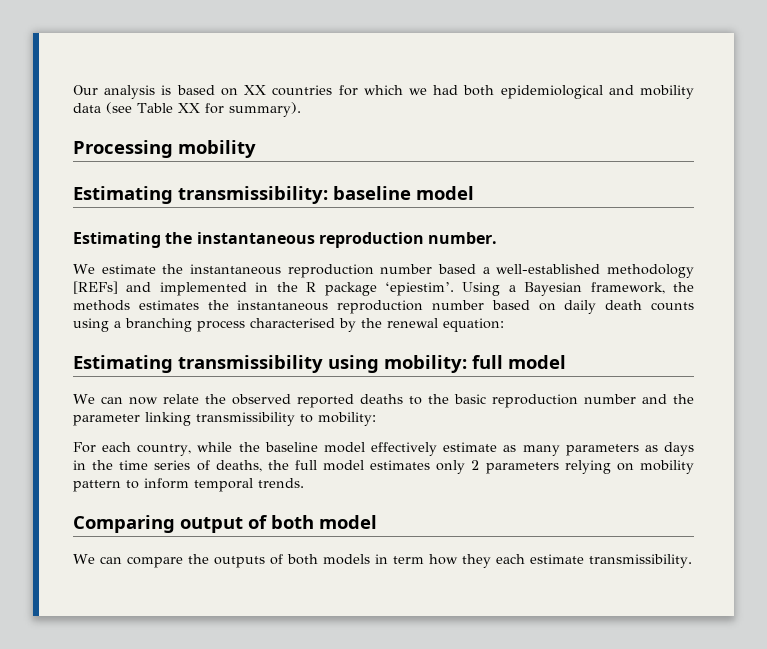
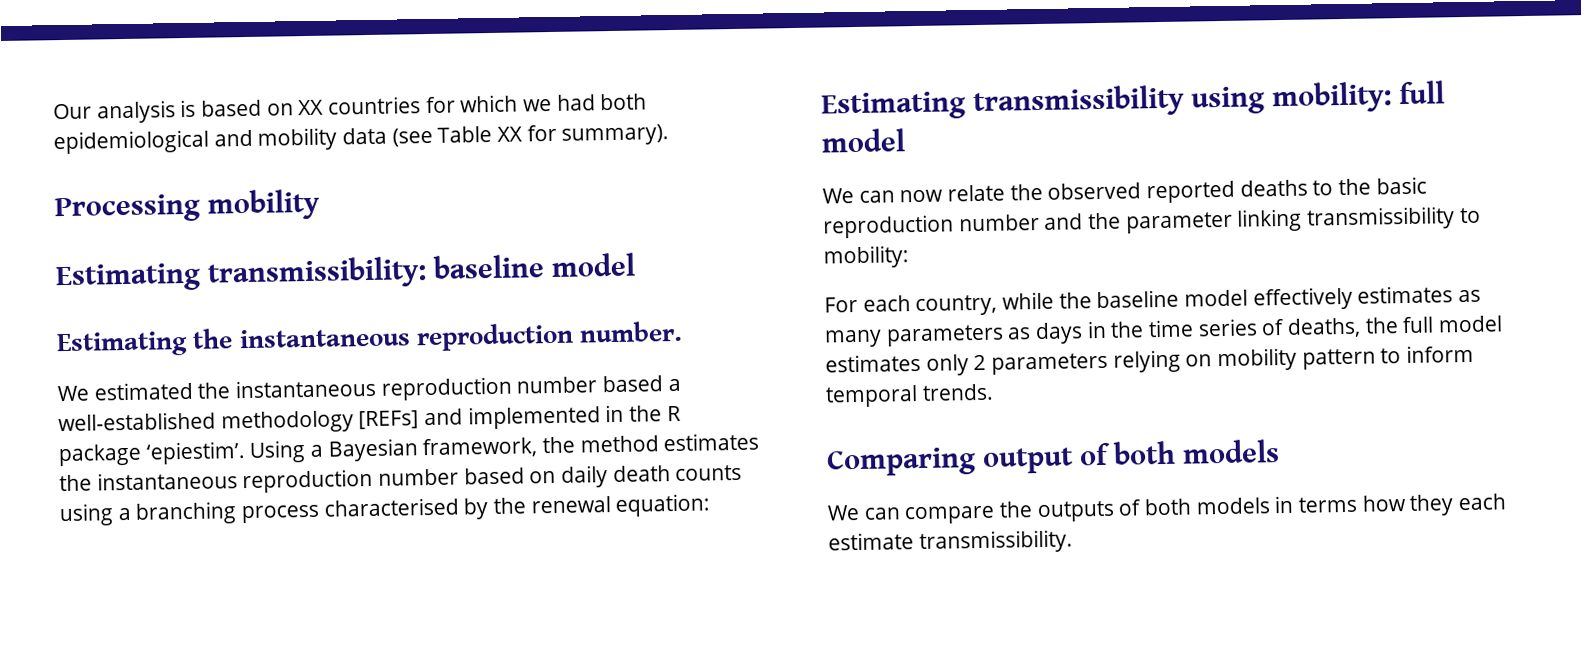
[101,264,156,274] estimate -> [93,381,193,401] estimated
[73,300,130,311] methods -> [579,435,659,453] method
[443,442,498,452] estimate -> [1357,285,1454,304] estimates
[319,515,377,529] model -> [1182,439,1281,464] models
[392,556,424,564] term -> [1298,496,1358,513] terms

